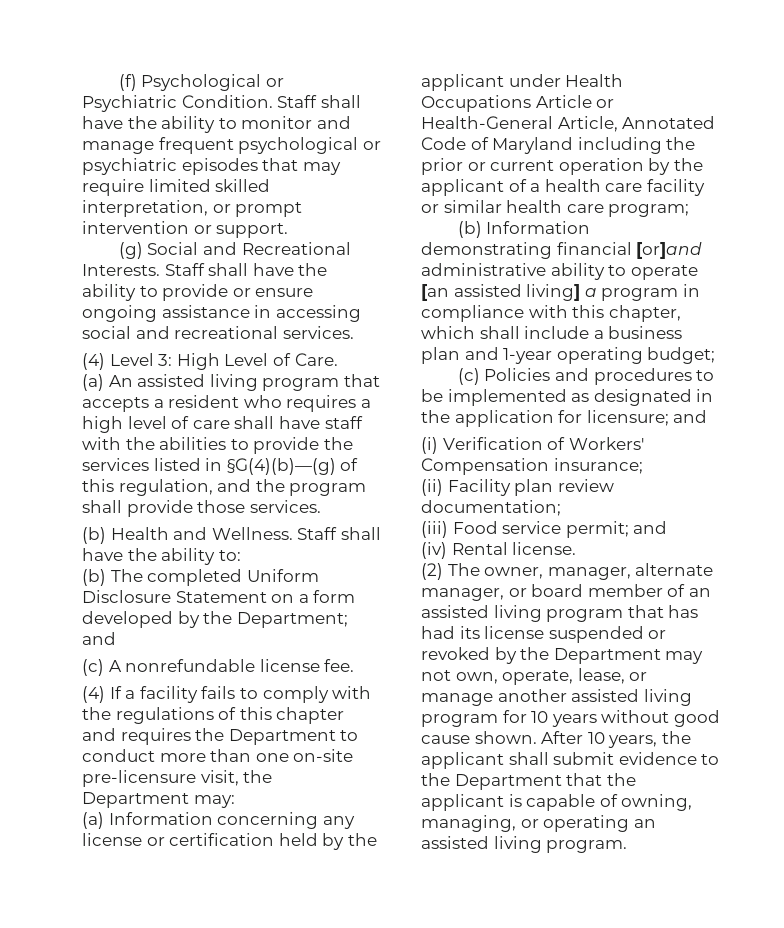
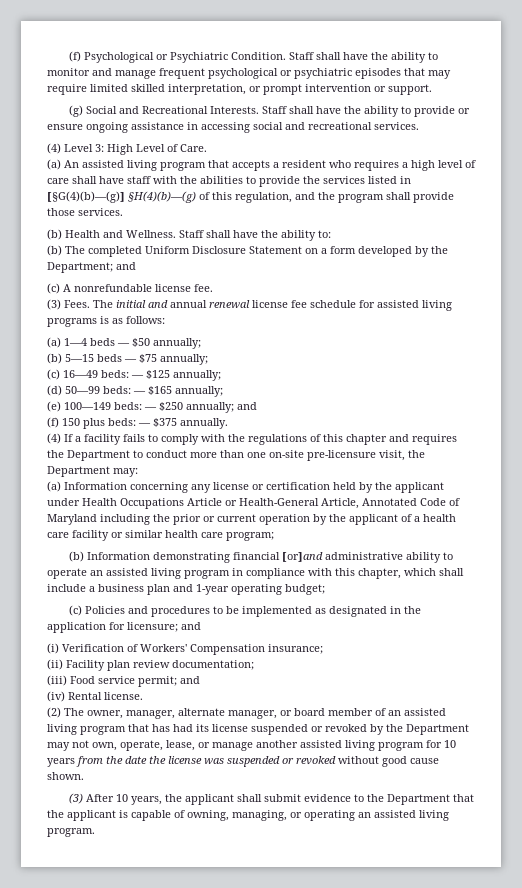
[226,458,336,475] §G(4)(b)—(g) -> [47,191,196,203] [§G(4)(b)—(g)] §H(4)(b)—(g)
(355, 665) none -> [47,299,452,311] [47,316,165,327] [47,337,201,349] [47,353,208,365] [47,369,221,381] [47,385,223,397] [47,401,257,413] [47,417,228,429] // (3) Fees. The initial and annual renewal license fee schedule for assisted living programs is as follows: // (a) 1—4 beds — $50 annually; // (b) 5—15 beds — $75 annually; // (c) 16—49 beds: — $125 annually; // (d) 50—99 beds: — $165 annually; // (e) 100—149 beds: — $250 annually; and // (f) 150 plus beds: — $375 annually.
[421,284,597,301] [an assisted living] a -> [90,568,181,579] an assisted living
(597, 720) none -> [76,756,336,767] from the date the license was suspended or revoked
(537, 737) none -> [69,793,84,804] // (3)

